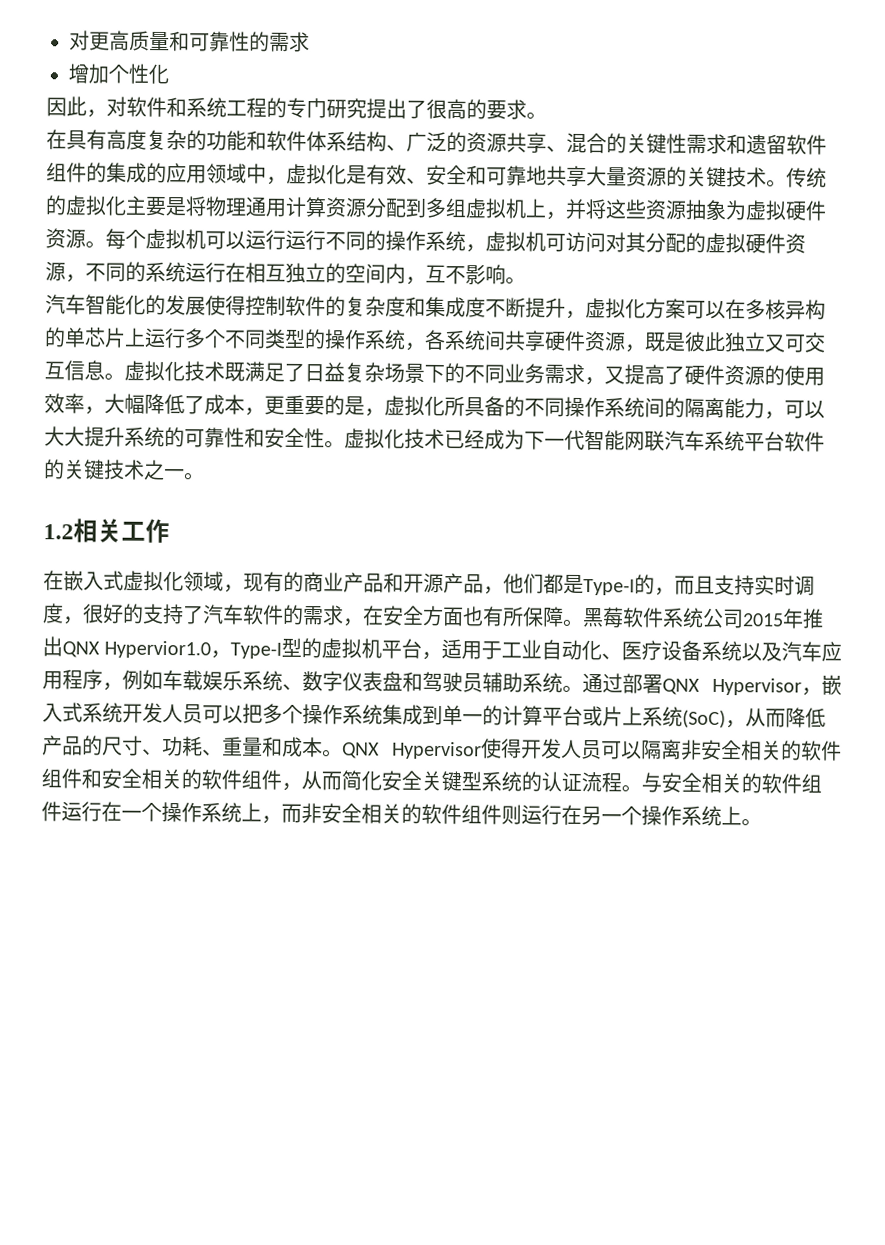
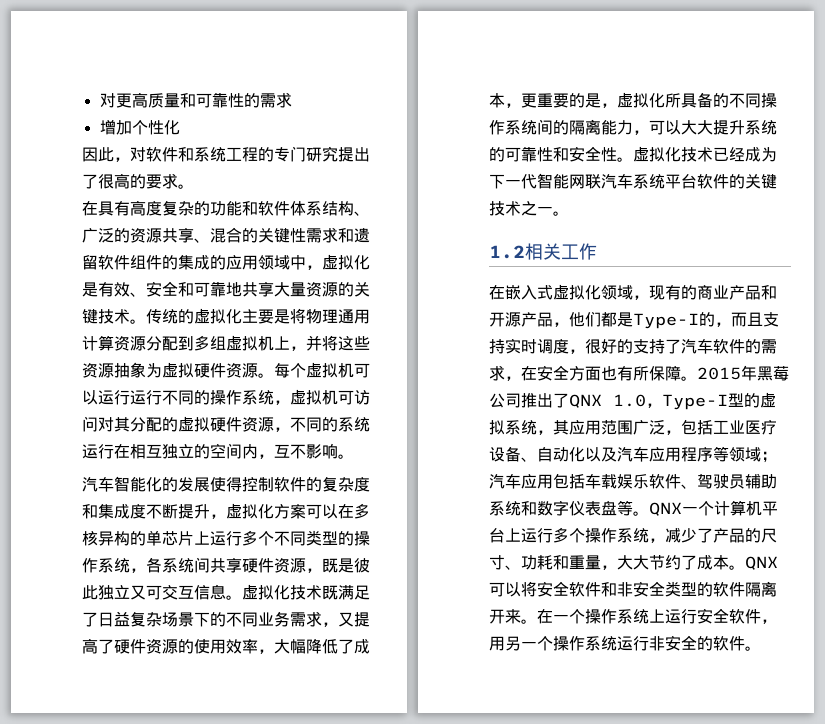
[582,607,824,629] [42,636,842,662] [42,669,842,696] [42,702,826,729] [42,735,842,761] [41,768,822,794] [41,801,742,827] 黑莓软件系统公司2015年推出QNX Hypervior1.0，Type-I型的虚拟机平台，适用于工业自动化、医疗设备系统以及汽车应用程序，例如车载娱乐系统、数字仪表盘和驾驶员辅助系统。通过部署QNX Hypervisor，嵌入式系统开发人员可以把多个操作系统集成到单一的计算平台或片上系统(SoC)，从而降低产品的尺寸、功耗、重量和成本。QNX Hypervisor使得开发人员可以隔离非安全相关的软件组件和安全相关的软件组件，从而简化安全关键型系统的认证流程。与安全相关的软件组件运行在一个操作系统上，而非安全相关的软件组件则运行在另一个操作系统上 -> [697,365,789,381] [489,392,776,410] [489,419,777,435] [489,446,777,463] [489,473,777,489] [489,500,778,516] [489,527,777,543] [489,555,778,570] [489,581,777,597] [489,608,777,624] [489,635,745,651] 2015年黑莓公司推出了QNX 1.0，Type-I型的虚拟系统，其应用范围广泛，包括工业医疗设备、自动化以及汽车应用程序等领域；汽车应用包括车载娱乐软件、驾驶员辅助系统和数字仪表盘等。QNX一个计算机平台上运行多个操作系统，减少了产品的尺寸、功耗和重量，大大节约了成本。QNX可以将安全软件和非安全类型的软件隔离开来。在一个操作系统上运行安全软件，用另一个操作系统运行非安全的软件

